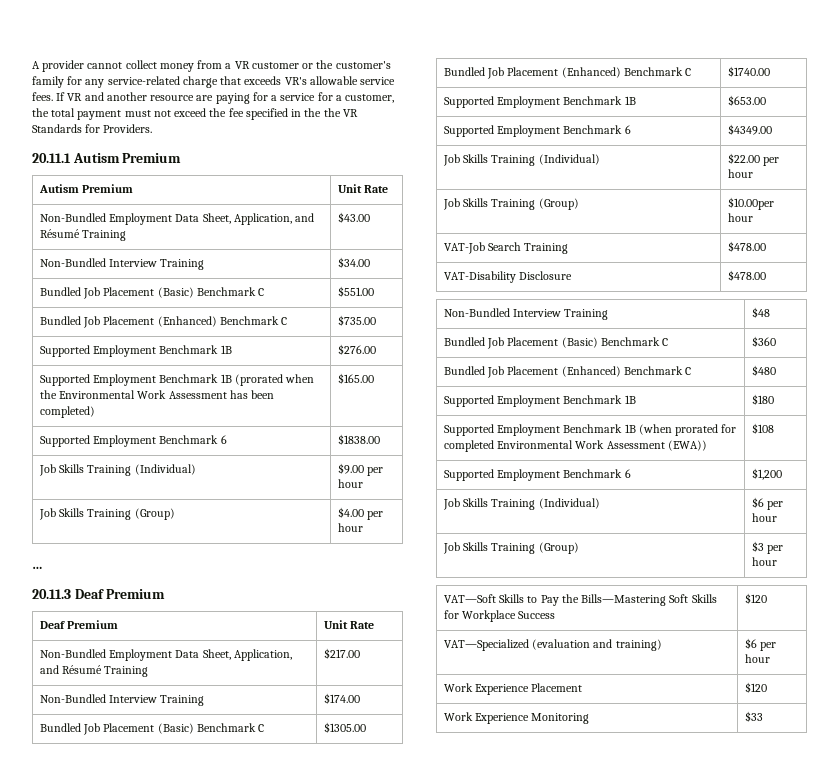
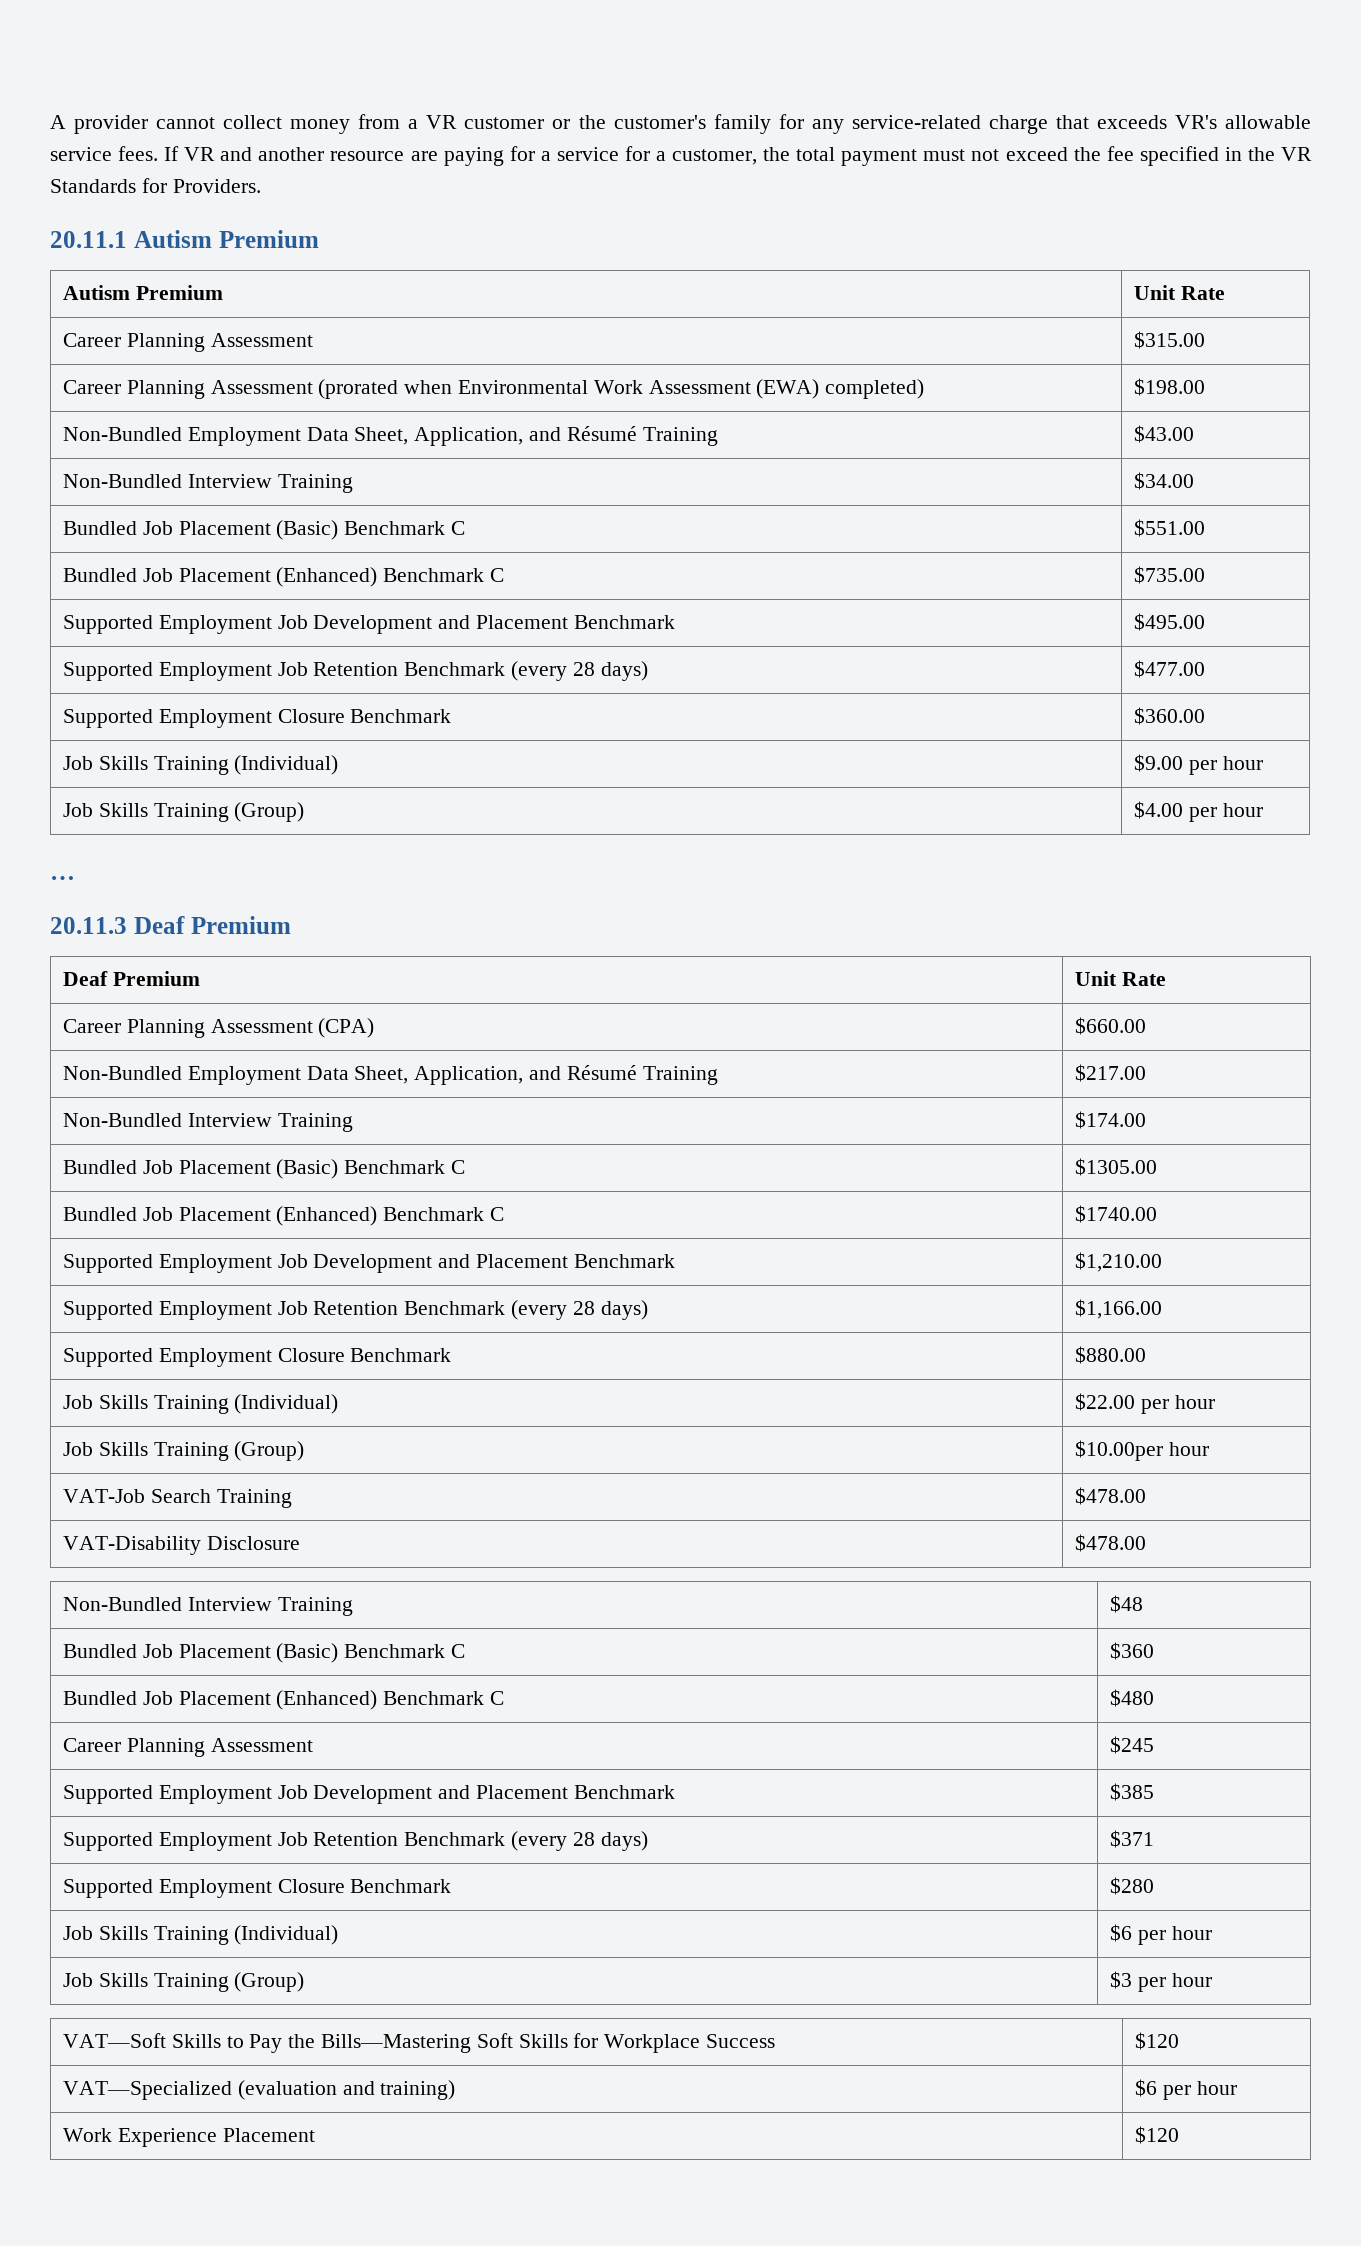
[323,108,341,117] the -> (1275, 154) none
(389, 189) none -> [62,333,313,352] [1133,331,1205,349] [62,379,925,399] [1133,378,1205,396] // Career Planning Assessment | $315.00 // Career Planning Assessment (prorated when Environmental Work Assessment (EWA) completed) | $198.00
[159,345,232,354] [338,344,377,355] [40,374,315,386] [40,390,275,399] [40,406,96,418] [338,373,375,384] [40,435,227,447] [338,434,381,445] Benchmark 1B | $276.00 // Supported Employment Benchmark 1B (prorated when the Environmental Work Assessment has been completed) | $165.00 // Supported Employment Benchmark 6 | $1838.00 -> [277,615,675,634] [1133,613,1205,631] [62,661,648,681] [1133,660,1205,678] [62,709,452,728] [1133,707,1205,725] Job Development and Placement Benchmark | $495.00 // Supported Employment Job Retention Benchmark (every 28 days) | $477.00 // Supported Employment Closure Benchmark | $360.00
(375, 625) none -> [62,1018,375,1038] [1074,1017,1146,1035] // Career Planning Assessment (CPA) | $660.00
[563,96,636,105] [728,95,767,106] [444,125,631,137] [728,124,773,135] Benchmark 1B | $653.00 // Supported Employment Benchmark 6 | $4349.00 -> [277,1254,675,1273] [1074,1252,1162,1272] [62,1300,648,1320] [1074,1299,1162,1319] [62,1348,452,1367] [1074,1346,1146,1364] Job Development and Placement Benchmark | $1,210.00 // Supported Employment Job Retention Benchmark (every 28 days) | $1,166.00 // Supported Employment Closure Benchmark | $880.00
[444,395,636,407] [752,394,775,405] [444,424,737,436] [444,440,707,452] [752,423,775,434] [444,469,631,481] [752,468,783,480] Supported Employment Benchmark 1B | $180 // Supported Employment Benchmark 1B (when prorated for completed Environmental Work Assessment (EWA)) | $108 // Supported Employment Benchmark 6 | $1,200 -> [62,1738,313,1757] [1109,1736,1154,1754] [62,1785,675,1804] [1109,1783,1154,1801] [62,1831,648,1851] [1109,1830,1154,1848] [62,1879,452,1898] [1109,1877,1154,1895] Career Planning Assessment | $245 // Supported Employment Job Development and Placement Benchmark | $385 // Supported Employment Job Retention Benchmark (every 28 days) | $371 // Supported Employment Closure Benchmark | $280
[444,712,590,724] [745,711,764,722] // Work Experience Monitoring | $33 -> (1179, 2135) none

